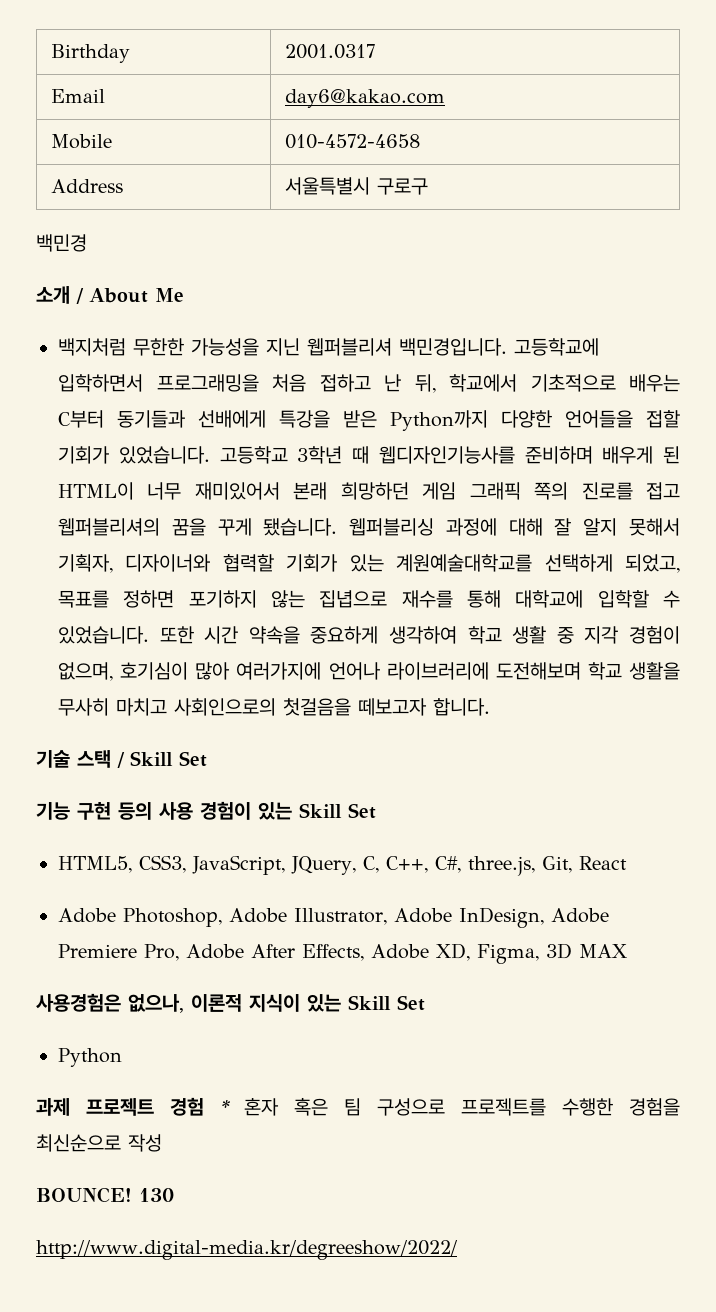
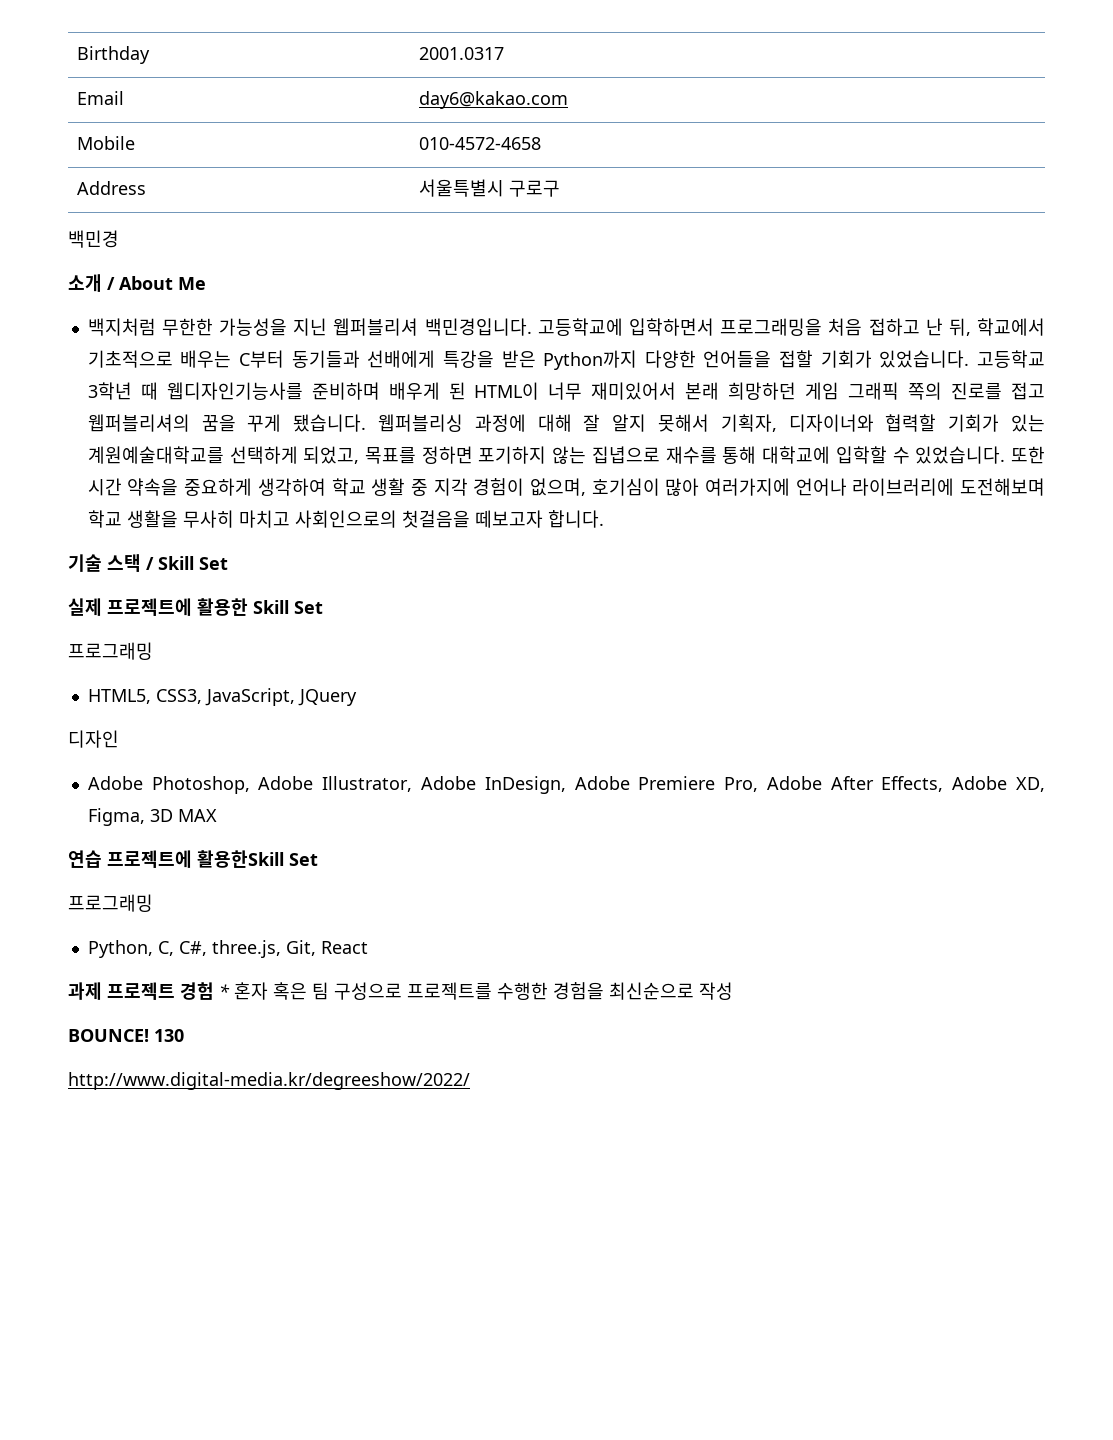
[36,801,376,820] 기능 구현 등의 사용 경험이 있는 Skill Set -> [68,598,323,616] [68,642,153,660] 실제 프로젝트에 활용한 Skill Set // 프로그래밍
[291,856,627,876] JQuery, C, C++, C#, three.js, Git, React -> [297,689,357,706] [68,730,119,748] JQuery // 디자인
[36,993,425,1013] [58,1048,122,1067] 사용경험은 없으나, 이론적 지식이 있는 Skill Set // Python -> [68,850,318,868] [68,894,153,912] [87,940,368,958] 연습 프로젝트에 활용한Skill Set // 프로그래밍 // Python, C, C#, three.js, Git, React

